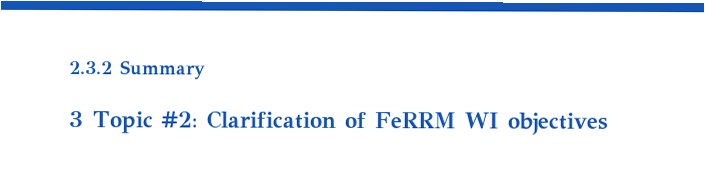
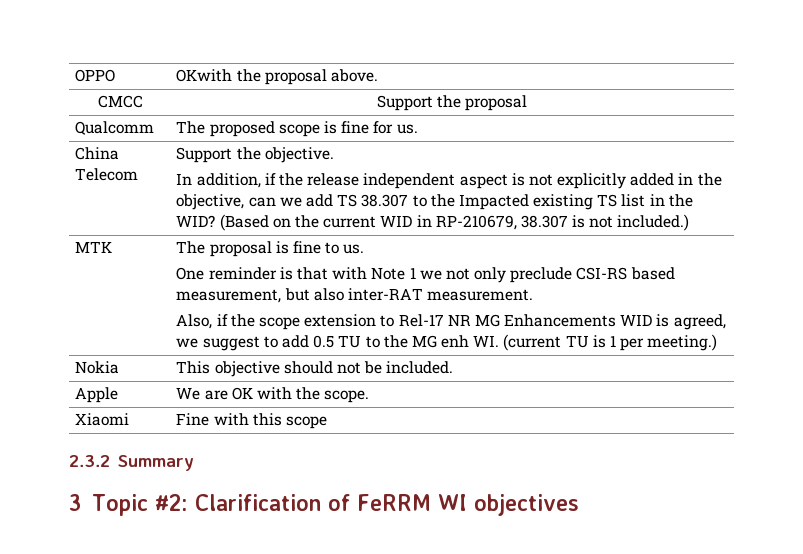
(69, 68) none -> [75,69,116,82] [176,69,378,85] [97,95,143,108] [376,95,528,111] [75,121,155,135] [176,121,418,137] [75,147,120,160] [75,168,139,181] [176,147,334,163] [176,173,722,189] [176,194,693,210] [176,214,690,231] [75,241,113,253] [176,241,365,257] [176,267,675,283] [176,288,534,303] [176,314,726,330] [176,334,718,351] [75,361,120,374] [176,361,454,377] [75,387,119,403] [176,387,370,403] [75,413,130,426] [176,413,327,429] OPPO | OKwith the proposal above. // CMCC | Support the proposal // Qualcomm | The proposed scope is fine for us. // China Telecom | Support the objective. // In addition, if the release independent aspect is not explicitly added in the objective, can we add TS 38.307 to the Impacted existing TS list in the WID? (Based on the current WID in RP-210679, 38.307 is not included.) // MTK | The proposal is fine to us. // One reminder is that with Note 1 we not only preclude CSI-RS based measurement, but also inter-RAT measurement. // Also, if the scope extension to Rel-17 NR MG Enhancements WID is agreed, we suggest to add 0.5 TU to the MG enh WI. (current TU is 1 per meeting.) // Nokia | This objective should not be included. // Apple | We are OK with the scope. // Xiaomi | Fine with this scope //

